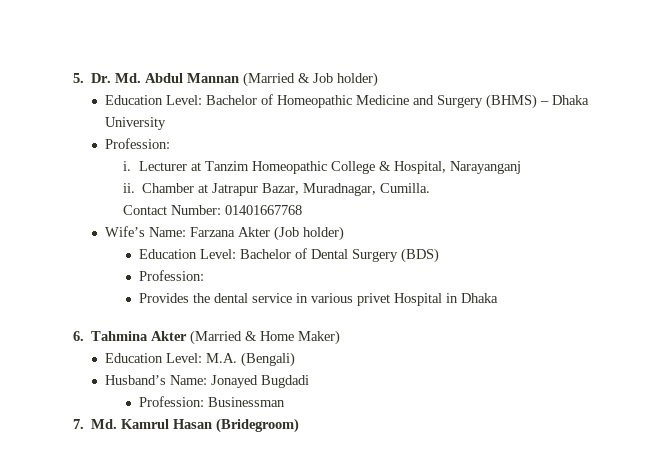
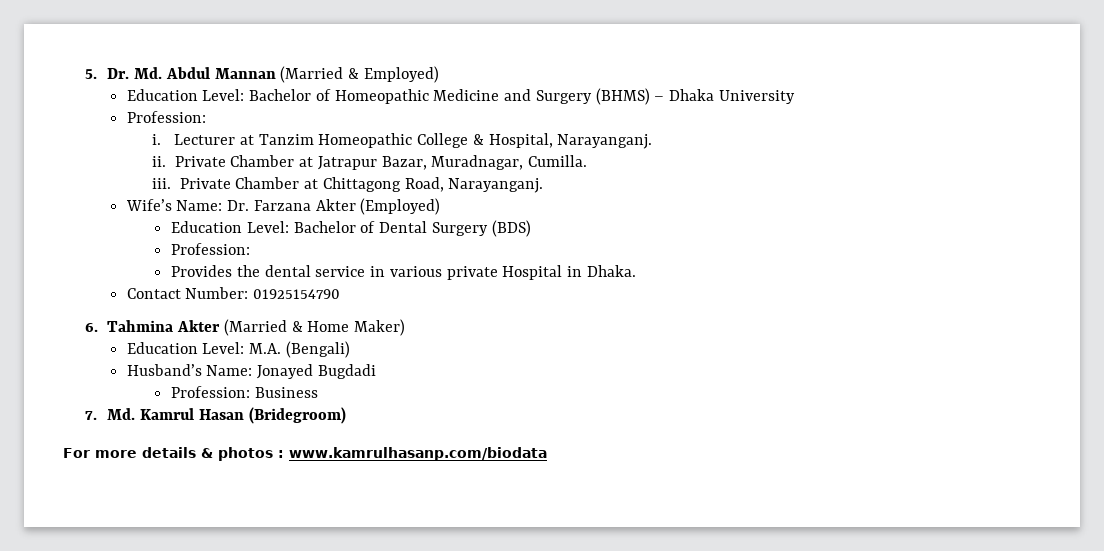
[312,72,378,87] Job holder) -> [363,66,439,83] Employed)
[450,161,522,174] Narayanganj -> [557,134,653,149] Narayanganj.
(135, 188) none -> [174,156,226,167] Private
[122,205,302,215] Contact Number: 01401667768 -> [151,177,544,193] iii. Private Chamber at Chittagong Road, Narayanganj.
(187, 232) none -> [227,200,250,211] Dr.
[274,226,345,241] (Job holder) -> [360,198,441,215] (Employed)
[356,293,390,306] privet -> [446,266,498,280] private
[460,293,498,303] Dhaka -> [586,265,636,277] [126,287,341,299] Dhaka. // Contact Number: 01925154790
[207,397,285,407] Businessman -> [254,387,318,398] Business
(299, 425) none -> [63,447,547,461] // For more details & photos : www.kamrulhasanp.com/biodata

